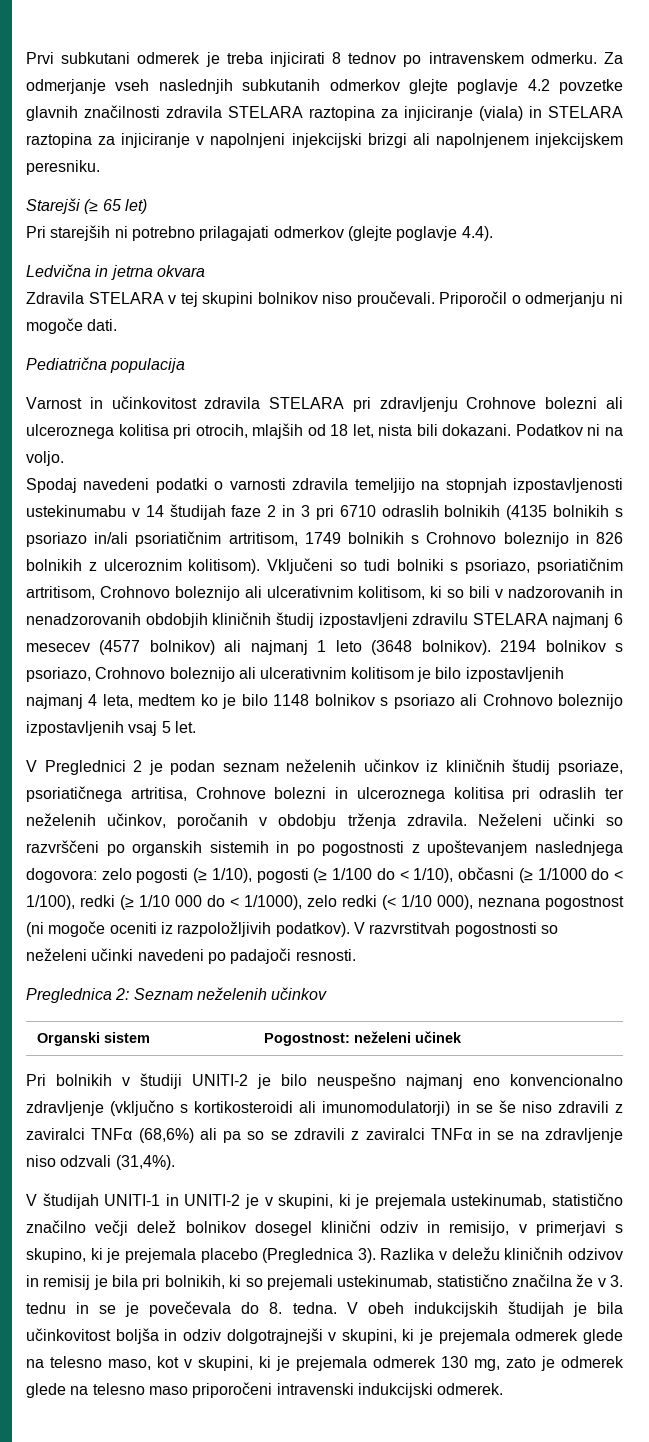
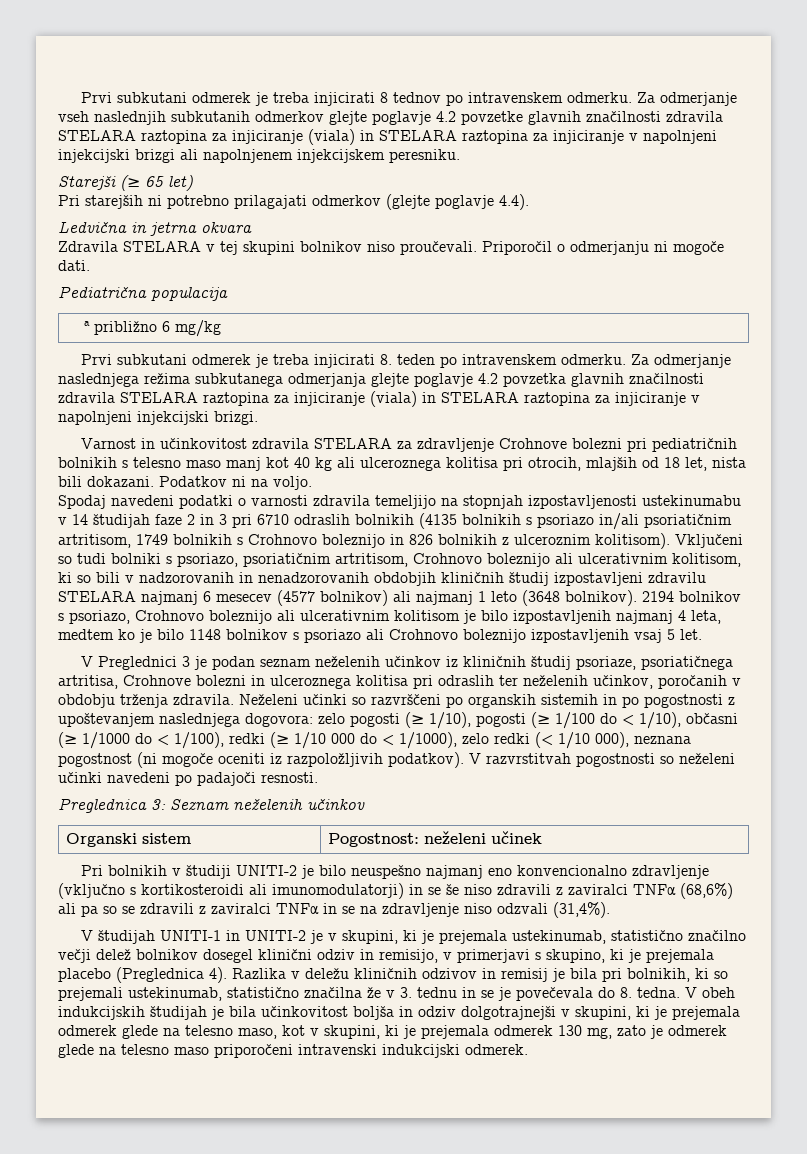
(186, 365) none -> [83,320,221,337] [81,354,732,368] [58,373,704,387] [58,391,700,407] [58,411,258,425] // a približno 6 mg/kg // Prvi subkutani odmerek je treba injicirati 8. teden po intravenskem odmerku. Za odmerjanje naslednjega režima subkutanega odmerjanja glejte poglavje 4.2 povzetka glavnih značilnosti zdravila STELARA raztopina za injiciranje (viala) in STELARA raztopina za injiciranje v napolnjeni injekcijski brizgi.
[352,397,598,412] pri zdravljenju Crohnove bolezni -> [397,438,738,452] [58,457,332,471] za zdravljenje Crohnove bolezni pri pediatričnih bolnikih s telesno maso manj kot 40 kg
[133,760,143,772] 2 -> [182,656,191,667] 3
[115,988,130,1000] 2: -> [151,799,166,810] 3:
[357,1248,376,1263] 3). -> [209,967,227,983] 4).

